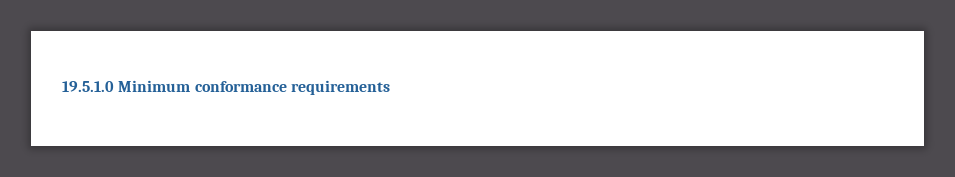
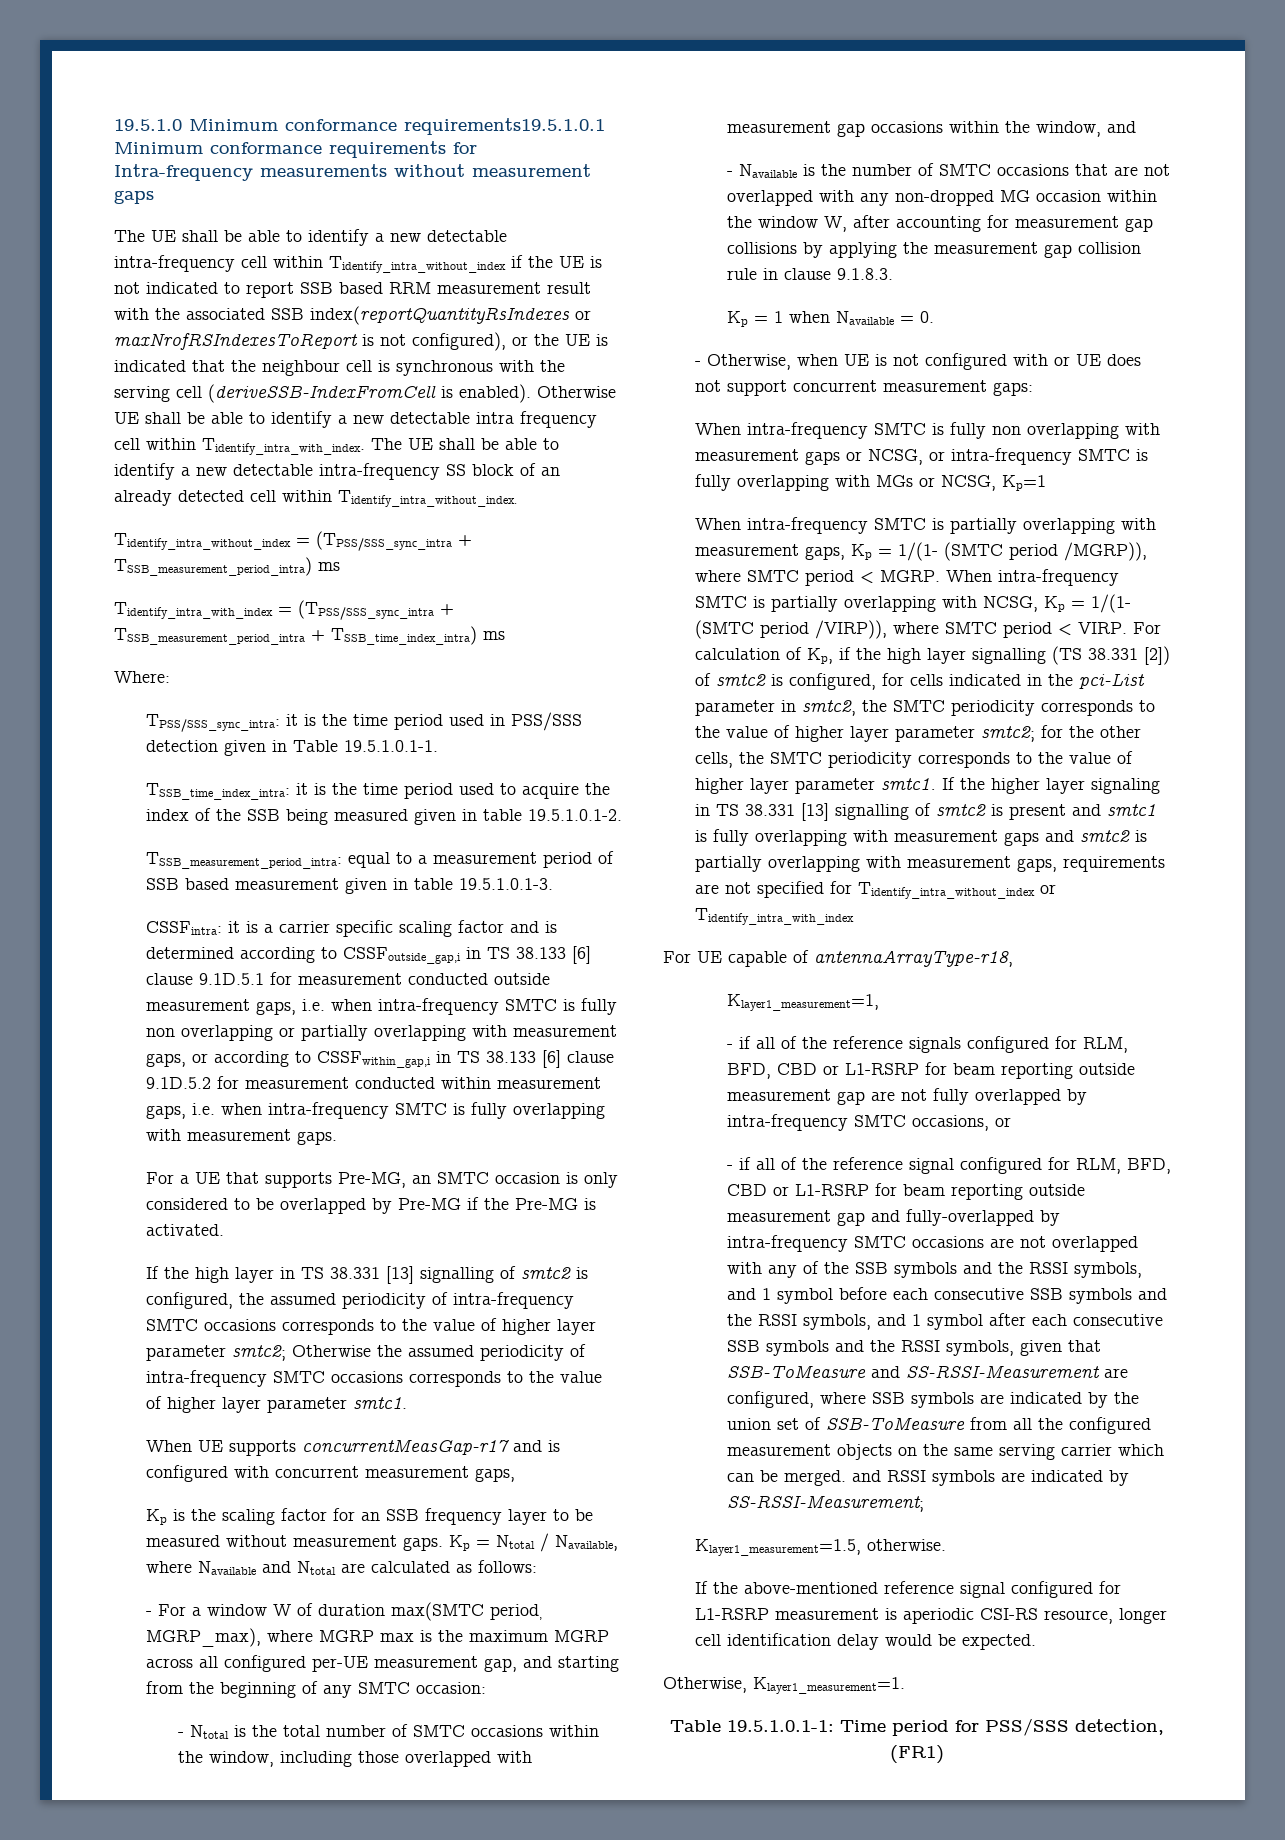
[290,80,390,95] requirements -> [404,118,605,135] [114,141,477,158] [114,164,591,181] [114,190,154,204] [114,229,507,246] [114,255,602,273] [114,282,591,298] [114,306,591,325] [114,332,608,351] [114,360,565,376] [114,384,616,403] [114,411,597,428] [114,438,559,455] [114,463,560,480] [114,490,517,507] [114,531,472,551] [114,557,340,576] [114,600,454,620] [114,626,505,645] [114,671,170,683] [145,712,582,732] [145,740,438,756] [145,783,610,800] [145,808,622,825] [145,851,614,869] [145,878,553,894] [145,920,557,937] [145,946,591,964] [145,972,550,985] [145,998,617,1015] [145,1025,617,1041] [145,1050,614,1068] [145,1076,601,1089] [145,1102,605,1119] [145,1129,337,1145] [145,1172,618,1188] [145,1197,596,1214] [145,1224,224,1236] [145,1266,588,1284] [145,1292,574,1309] [145,1318,596,1335] [145,1344,586,1361] [145,1370,602,1387] [145,1396,407,1413] [145,1439,560,1456] [145,1465,515,1482] [145,1508,593,1525] [145,1533,618,1552] [145,1560,537,1575] [145,1602,542,1621] [145,1628,609,1647] [145,1655,619,1672] [145,1681,486,1698] [177,1724,599,1739] [177,1751,532,1767] [726,121,1136,137] [726,163,1170,178] [726,190,1157,206] [726,215,1153,232] [726,242,1141,258] [726,268,893,280] [726,311,934,327] [694,353,1141,370] [694,380,1033,396] [694,422,1160,439] [694,448,1148,465] [694,474,1046,491] [694,517,1156,534] [694,542,1147,561] [694,569,1119,586] [694,594,1131,613] [694,620,1161,639] [694,646,1170,665] [694,673,1145,690] [694,700,1155,716] [694,725,1141,742] [694,751,1133,768] [694,777,1160,794] [694,803,1156,821] [694,829,1147,846] [694,856,1165,872] [694,881,1056,899] [694,908,854,925] [663,950,1013,967] [726,994,879,1011] [726,1036,1128,1053] [726,1062,1135,1079] [726,1088,1087,1105] [726,1114,1011,1131] [726,1157,1171,1174] [726,1183,1085,1200] [726,1209,1060,1226] [726,1235,1138,1252] [726,1261,1142,1278] [726,1287,1167,1304] [726,1313,1163,1330] [726,1340,1101,1356] [726,1365,1128,1378] [726,1391,1139,1408] [726,1417,1151,1434] [726,1444,1164,1460] [726,1470,1129,1486] [726,1495,924,1512] [694,1539,946,1556] [694,1581,1121,1598] [694,1608,1167,1624] [694,1633,1036,1650] [663,1677,905,1694] [670,1718,1164,1736] [890,1745,944,1764] requirements19.5.1.0.1 Minimum conformance requirements for Intra-frequency measurements without measurement gaps // The UE shall be able to identify a new detectable intra-frequency cell within Tidentify_intra_without_index if the UE is not indicated to report SSB based RRM measurement result with the associated SSB index(reportQuantityRsIndexes or maxNrofRSIndexesToReport is not configured), or the UE is indicated that the neighbour cell is synchronous with the serving cell (deriveSSB-IndexFromCell is enabled). Otherwise UE shall be able to identify a new detectable intra frequency cell within Tidentify_intra_with_index. The UE shall be able to identify a new detectable intra-frequency SS block of an already detected cell within Tidentify_intra_without_index. // Tidentify_intra_without_index = (TPSS/SSS_sync_intra + TSSB_measurement_period_intra) ms // Tidentify_intra_with_index = (TPSS/SSS_sync_intra + TSSB_measurement_period_intra + TSSB_time_index_intra) ms // Where: // TPSS/SSS_sync_intra: it is the time period used in PSS/SSS detection given in Table 19.5.1.0.1-1. // TSSB_time_index_intra: it is the time period used to acquire the index of the SSB being measured given in table 19.5.1.0.1-2. // TSSB_measurement_period_intra: equal to a measurement period of SSB based measurement given in table 19.5.1.0.1-3. // CSSFintra: it is a carrier specific scaling factor and is determined according to CSSFoutside_gap,i in TS 38.133 [6] clause 9.1D.5.1 for measurement conducted outside measurement gaps, i.e. when intra-frequency SMTC is fully non overlapping or partially overlapping with measurement gaps, or according to CSSFwithin_gap,i in TS 38.133 [6] clause 9.1D.5.2 for measurement conducted within measurement gaps, i.e. when intra-frequency SMTC is fully overlapping with measurement gaps. // For a UE that supports Pre-MG, an SMTC occasion is only considered to be overlapped by Pre-MG if the Pre-MG is activated. // If the high layer in TS 38.331 [13] signalling of smtc2 is configured, the assumed periodicity of intra-frequency SMTC occasions corresponds to the value of higher layer parameter smtc2; Otherwise the assumed periodicity of intra-frequency SMTC occasions corresponds to the value of higher layer parameter smtc1. // When UE supports concurrentMeasGap-r17 and is configured with concurrent measurement gaps, // Kp is the scaling factor for an SSB frequency layer to be measured without measurement gaps. Kp = Ntotal / Navailable, where Navailable and Ntotal are calculated as follows: // - For a window W of duration max(SMTC period, MGRP_max), where MGRP max is the maximum MGRP across all configured per-UE measurement gap, and starting from the beginning of any SMTC occasion: // - Ntotal is the total number of SMTC occasions within the window, including those overlapped with measurement gap occasions within the window, and // - Navailable is the number of SMTC occasions that are not overlapped with any non-dropped MG occasion within the window W, after accounting for measurement gap collisions by applying the measurement gap collision rule in clause 9.1.8.3. // Kp = 1 when Navailable = 0. // - Otherwise, when UE is not configured with or UE does not support concurrent measurement gaps: // When intra-frequency SMTC is fully non overlapping with measurement gaps or NCSG, or intra-frequency SMTC is fully overlapping with MGs or NCSG, Kp=1 // When intra-frequency SMTC is partially overlapping with measurement gaps, Kp = 1/(1- (SMTC period /MGRP)), where SMTC period < MGRP. When intra-frequency SMTC is partially overlapping with NCSG, Kp = 1/(1- (SMTC period /VIRP)), where SMTC period < VIRP. For calculation of Kp, if the high layer signalling (TS 38.331 [2]) of smtc2 is configured, for cells indicated in the pci-List parameter in smtc2, the SMTC periodicity corresponds to the value of higher layer parameter smtc2; for the other cells, the SMTC periodicity corresponds to the value of higher layer parameter smtc1. If the higher layer signaling in TS 38.331 [13] signalling of smtc2 is present and smtc1 is fully overlapping with measurement gaps and smtc2 is partially overlapping with measurement gaps, requirements are not specified for Tidentify_intra_without_index or Tidentify_intra_with_index // For UE capable of antennaArrayType-r18, // Klayer1_measurement=1, // - if all of the reference signals configured for RLM, BFD, CBD or L1-RSRP for beam reporting outside measurement gap are not fully overlapped by intra-frequency SMTC occasions, or // - if all of the reference signal configured for RLM, BFD, CBD or L1-RSRP for beam reporting outside measurement gap and fully-overlapped by intra-frequency SMTC occasions are not overlapped with any of the SSB symbols and the RSSI symbols, and 1 symbol before each consecutive SSB symbols and the RSSI symbols, and 1 symbol after each consecutive SSB symbols and the RSSI symbols, given that SSB-ToMeasure and SS-RSSI-Measurement are configured, where SSB symbols are indicated by the union set of SSB-ToMeasure from all the configured measurement objects on the same serving carrier which can be merged. and RSSI symbols are indicated by SS-RSSI-Measurement; // Klayer1_measurement=1.5, otherwise. // If the above-mentioned reference signal configured for L1-RSRP measurement is aperiodic CSI-RS resource, longer cell identification delay would be expected. // Otherwise, Klayer1_measurement=1. // Table 19.5.1.0.1-1: Time period for PSS/SSS detection, (FR1)

